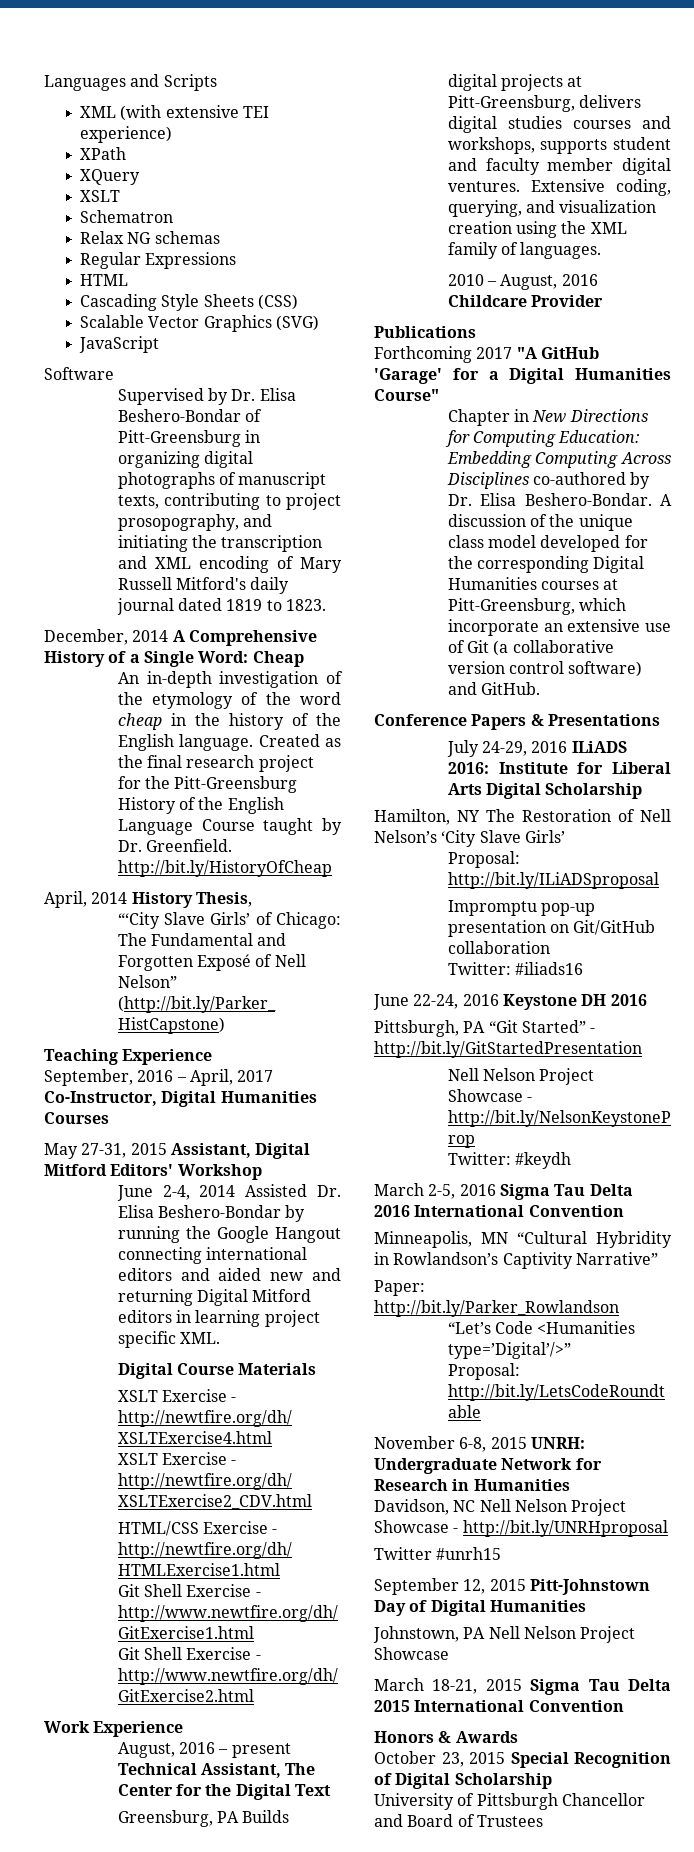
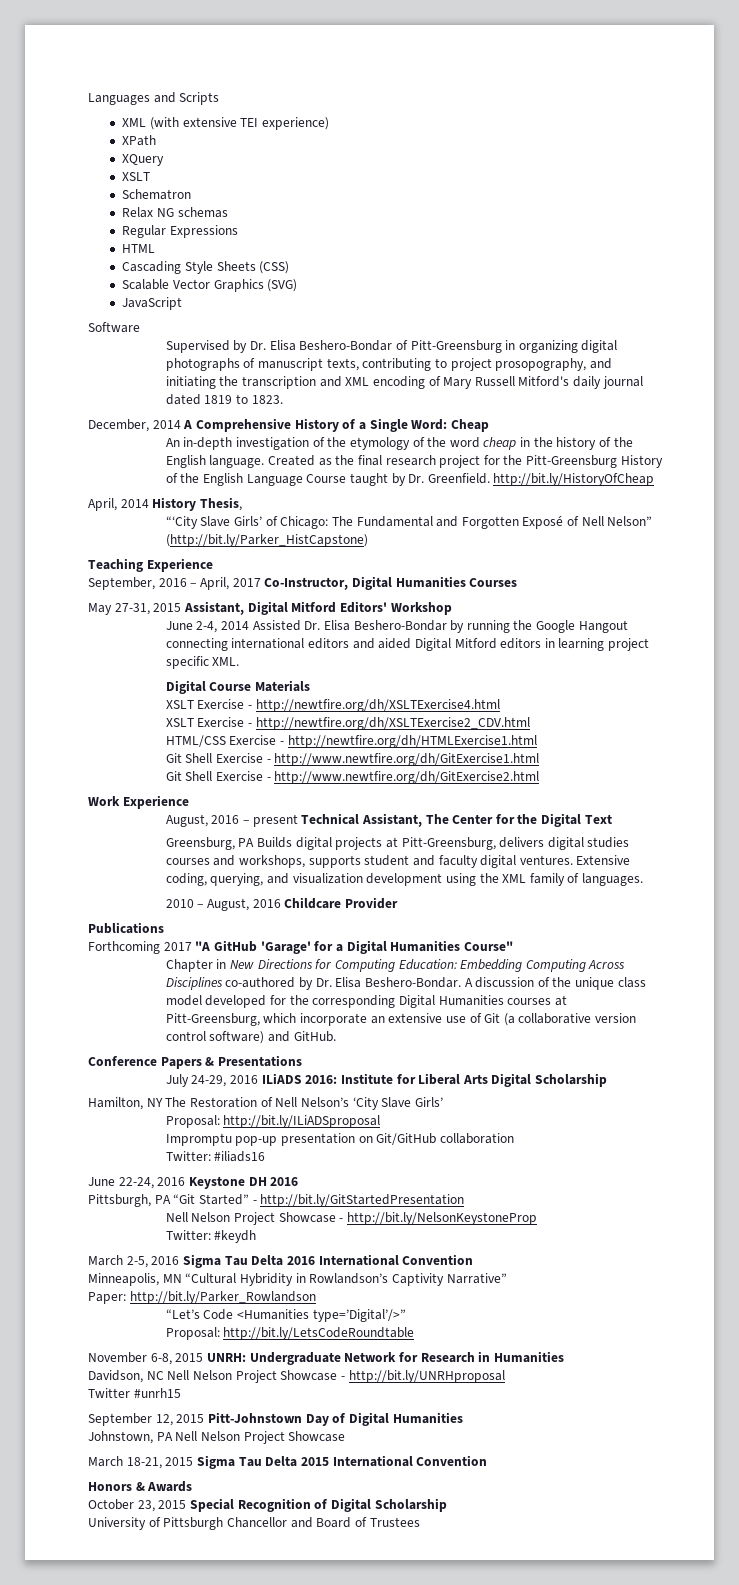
[270,1268,341,1281] [117,1289,193,1306] new and returning -> (412, 643) none
[547,158,614,171] member -> (478, 861) none
[447,221,512,234] creation -> [366,873,443,886] development

